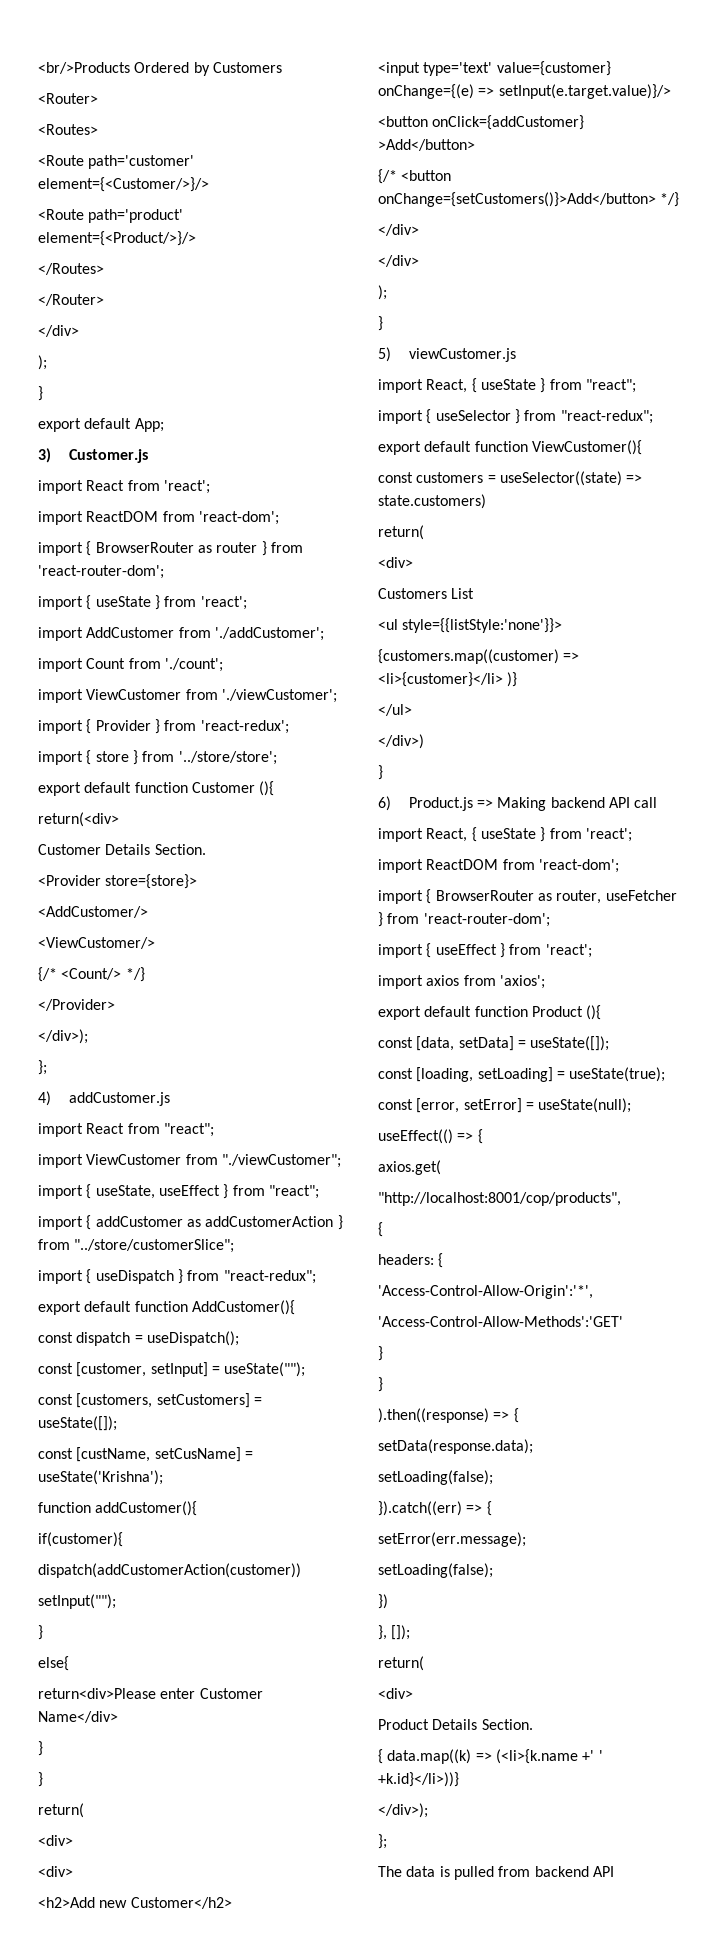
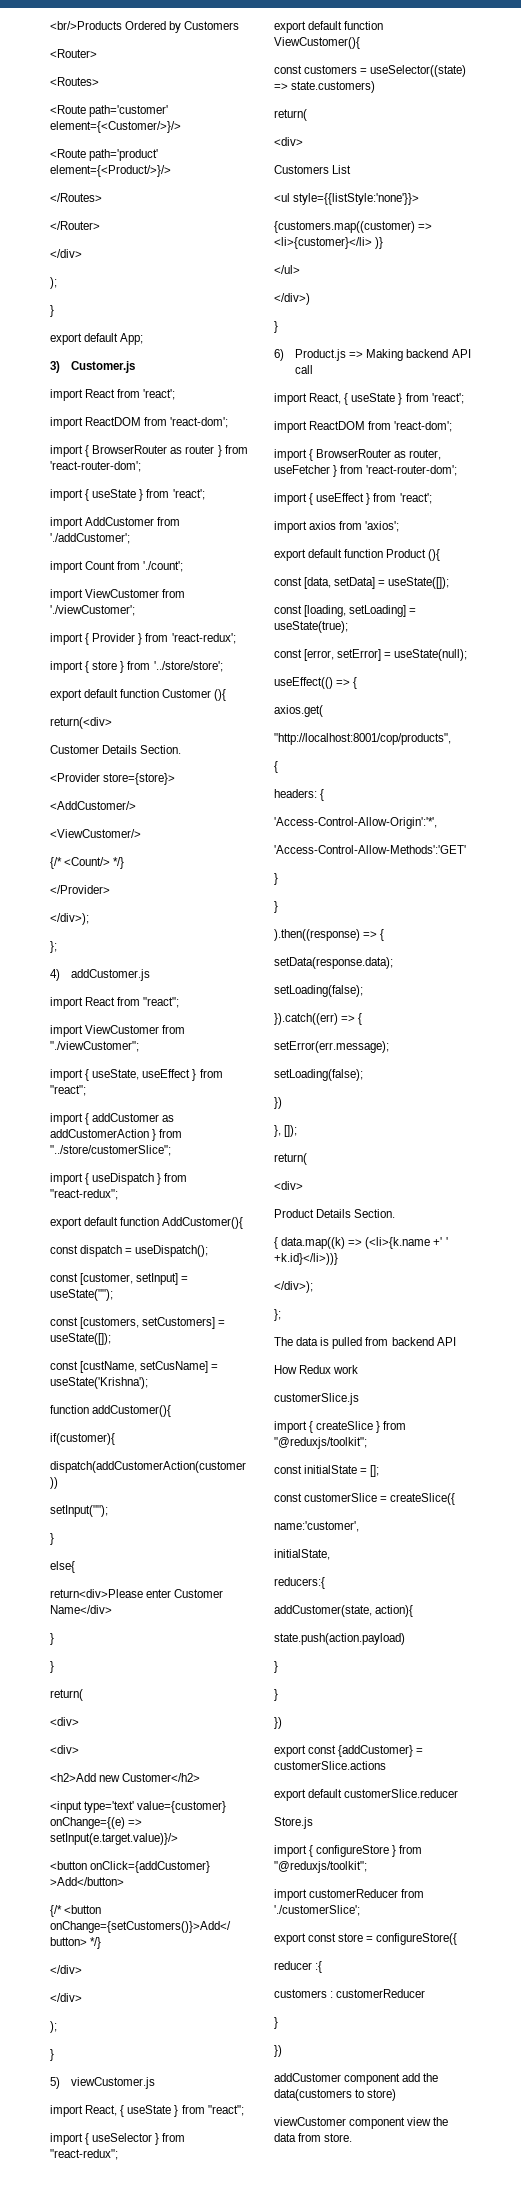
(614, 1871) none -> [274,1365,359,1374] [274,1393,359,1405] [274,1421,407,1433] [274,1437,367,1449] [274,1465,380,1477] [274,1493,456,1505] [274,1521,359,1532] [274,1549,330,1560] [274,1577,325,1589] [274,1605,414,1617] [274,1633,405,1645] [274,1661,278,1673] [274,1689,278,1701] [274,1717,282,1729] [274,1745,424,1757] [274,1761,386,1770] [274,1789,459,1801] [274,1817,313,1829] [274,1845,423,1857] [274,1861,367,1873] [274,1889,425,1901] [274,1905,360,1916] [274,1933,458,1945] [274,1961,323,1973] [274,1989,426,1998] [274,2017,278,2029] [274,2045,282,2057] [274,2073,439,2085] [274,2089,397,2101] [274,2117,449,2129] [274,2133,353,2142] // How Redux work // customerSlice.js // import { createSlice } from "@reduxjs/toolkit"; // const initialState = []; // const customerSlice = createSlice({ // name:'customer', // initialState, // reducers:{ // addCustomer(state, action){ // state.push(action.payload) // } // } // }) // export const {addCustomer} = customerSlice.actions // export default customerSlice.reducer // Store.js // import { configureStore } from "@reduxjs/toolkit"; // import customerReducer from './customerSlice'; // export const store = configureStore({ // reducer :{ // customers : customerReducer // } // }) // addCustomer component add the data(customers to store) // viewCustomer component view the data from store.

